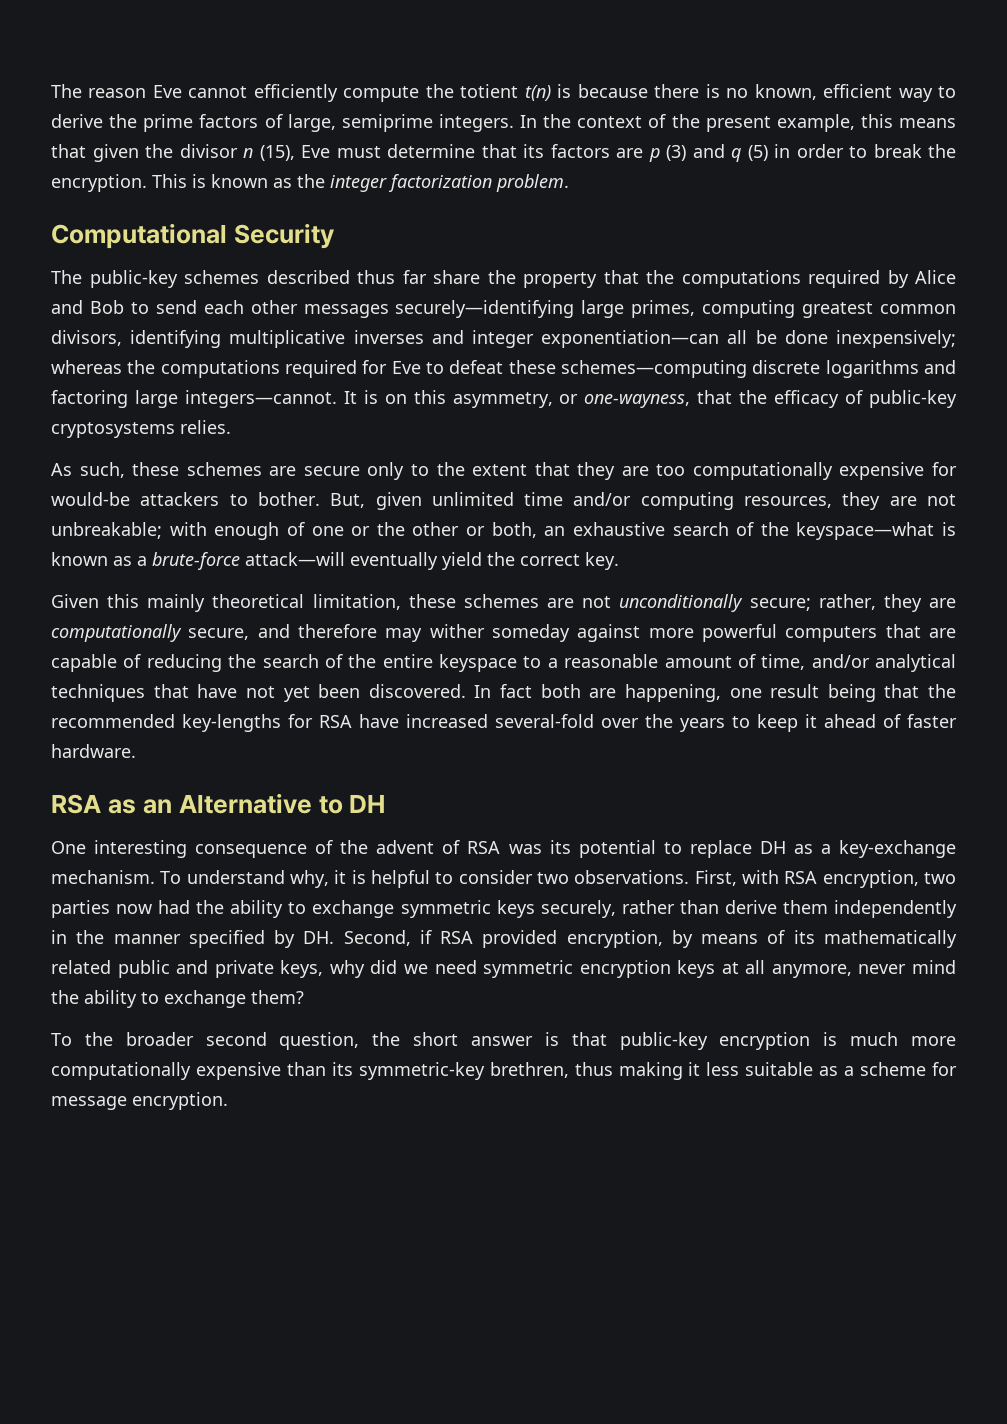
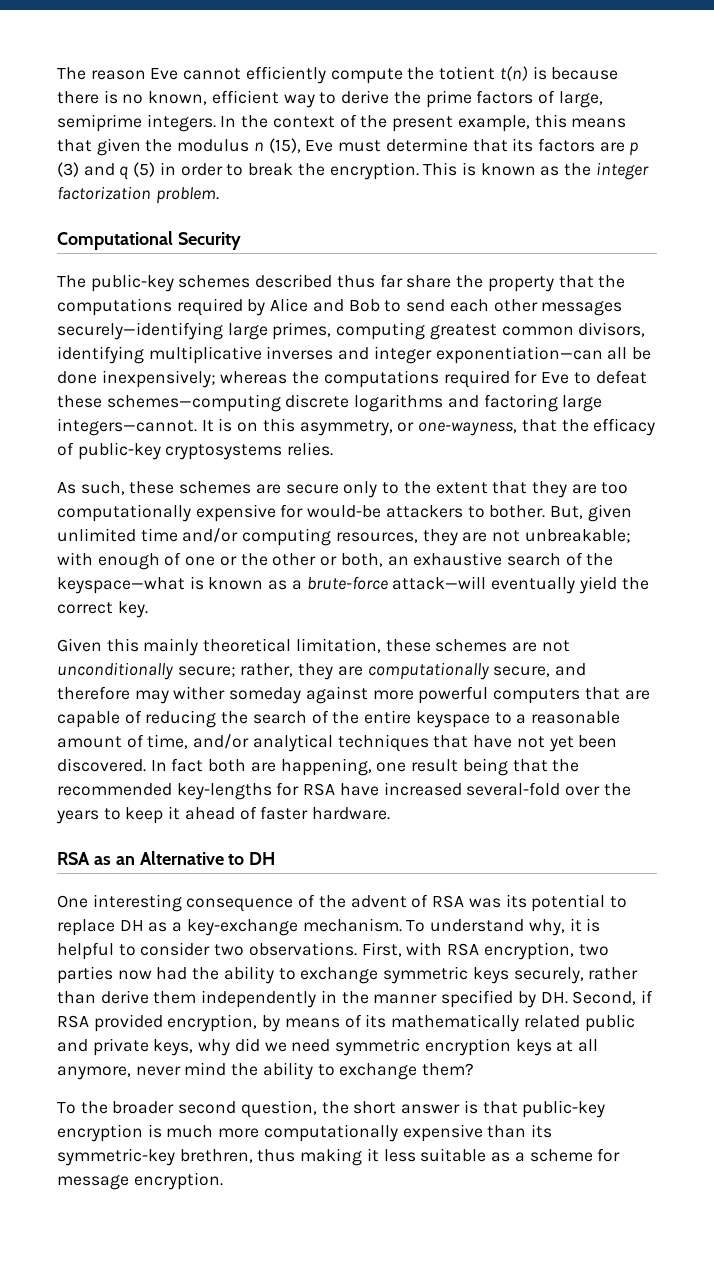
[179,144,238,158] divisor -> [177,139,250,152] modulus

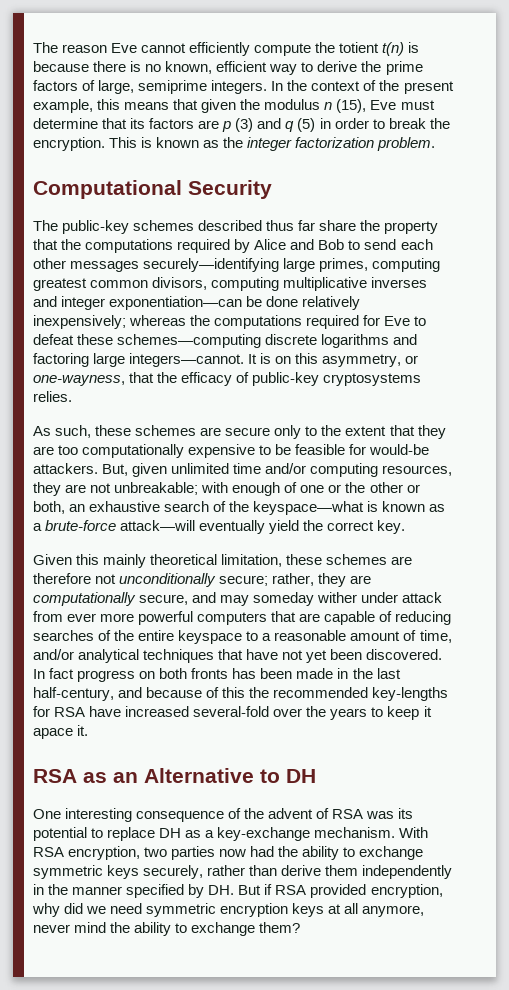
[57,346,144,364] identifying -> [211,277,280,291] computing
[607,347,628,360] all -> (243, 303) none
(97, 377) none -> [302,296,361,310] relatively
[280,504,546,518] for would-be attackers to bother. -> [259,444,430,455] [33,463,98,474] to be feasible for would-be attackers.
(538, 647) none -> [33,573,91,584] therefore
[57,686,368,704] therefore may wither someday against -> [220,592,443,606] [33,611,97,622] may someday wither under attack from ever
[221,711,307,724] the search -> [33,630,94,641] searches
[208,758,548,776] both are happening, one result being that -> [77,668,401,682] [33,687,246,701] progress on both fronts has been made in the last half-century, and because of this
[184,806,391,820] ahead of faster hardware. -> [33,725,89,739] apace it.
[406,918,601,936] [57,942,443,960] To understand why, it is helpful to consider two observations. First, with -> [399,827,429,838] With
[572,991,637,1005] Second, -> [238,885,262,895] But
[262,1014,635,1032] [57,1038,194,1056] by means of its mathematically related public and private keys, -> (443, 891) none
[57,1100,606,1118] [57,1124,553,1142] [57,1148,621,1166] [57,1172,223,1190] // To the broader second question, the short answer is that public-key encryption is much more computationally expensive than its symmetric-key brethren, thus making it less suitable as a scheme for message encryption. -> (301, 927) none

